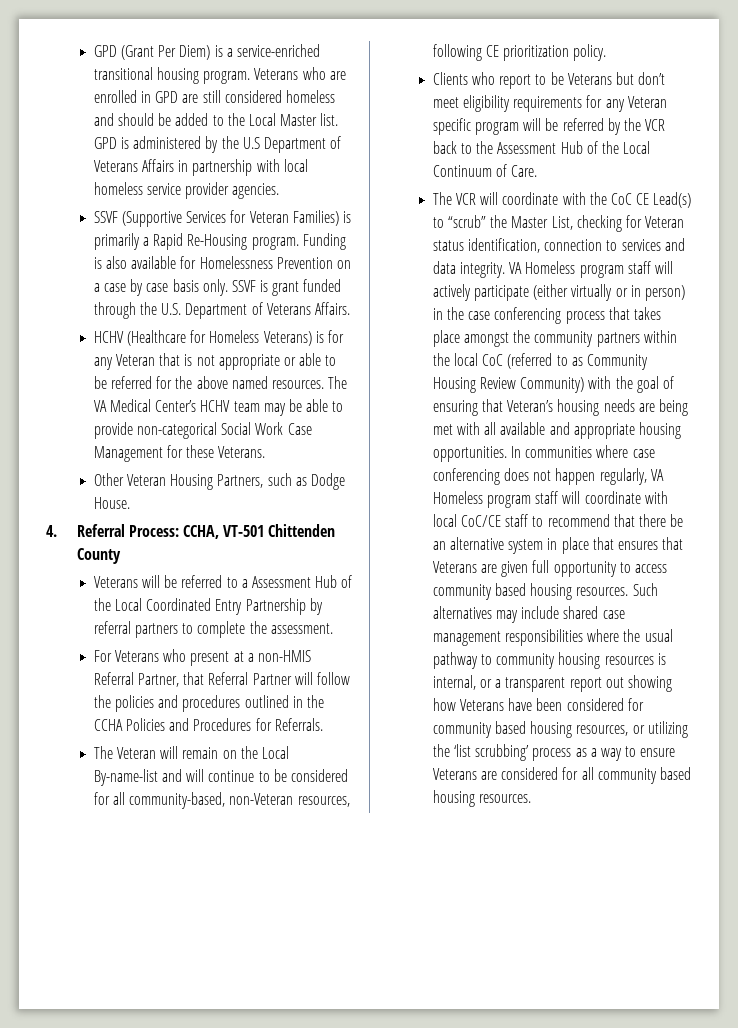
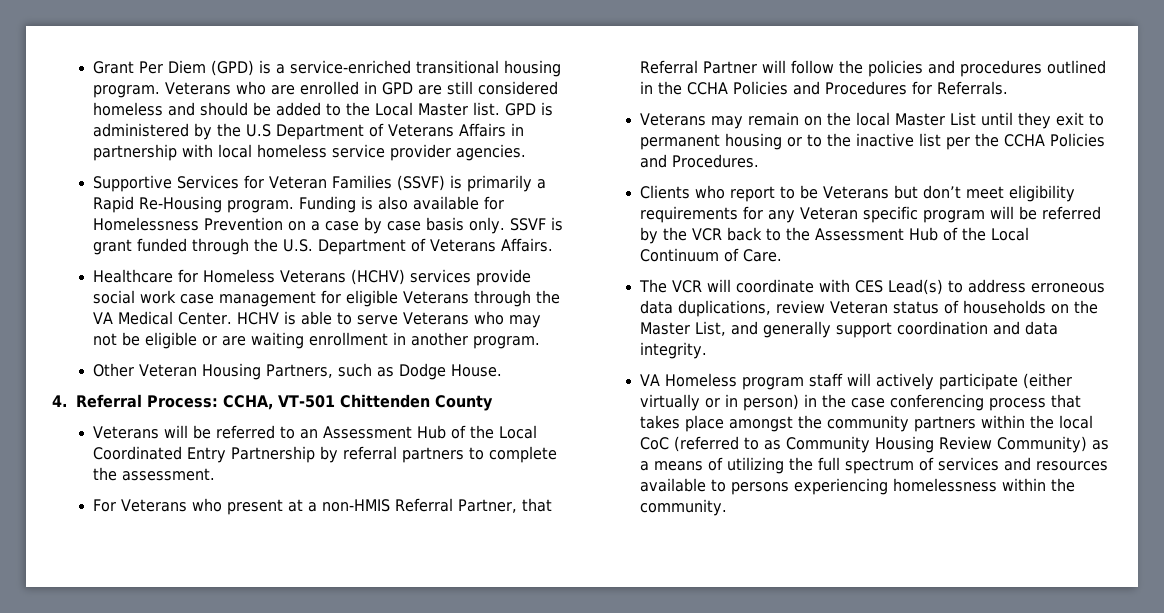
[93,45,211,60] GPD (Grant Per Diem) -> [93,60,255,76] Grant Per Diem (GPD)
[93,211,182,227] SSVF (Supportive -> [93,175,173,192] Supportive
[292,210,339,226] Families) -> [332,175,446,191] Families (SSVF)
[93,330,344,346] [93,353,337,370] [93,376,348,389] [93,399,344,416] [93,422,312,439] [93,445,266,462] HCHV (Healthcare for Homeless Veterans) is for any Veteran that is not appropriate or able to be referred for the above named resources. The VA Medical Center’s HCHV team may be able to provide non-categorical Social Work Case Management for these Veterans. -> [93,269,532,286] [93,290,561,307] [93,311,542,328] [93,332,541,349] Healthcare for Homeless Veterans (HCHV) services provide social work case management for eligible Veterans through the VA Medical Center. HCHV is able to serve Veterans who may not be eligible or are waiting enrollment in another program.
[241,579,248,588] a -> [300,429,319,439] an
[93,746,289,759] [93,769,348,786] [93,792,350,809] [432,44,607,61] The Veteran will remain on the Local By-name-list and will continue to be considered for all community-based, non-Veteran resources, following CE prioritization policy. -> [640,112,1105,129] [640,133,1106,150] [640,154,760,168] Veterans may remain on the local Master List until they exit to permanent housing or to the inactive list per the CCHA Policies and Procedures.
[589,192,692,208] [432,215,685,232] [432,238,661,253] the CoC CE Lead(s) to “scrub” the Master List, checking for Veteran status identification, connection to services -> [855,279,1106,295] [640,300,1099,317] [640,321,989,338] CES Lead(s) to address erroneous data duplications, review Veteran status of households on the Master List, and generally support coordination
(505, 270) none -> (708, 350) //
[588,376,674,393] [432,399,688,416] [432,422,681,439] [432,445,655,462] [432,468,664,485] [432,491,668,508] [432,514,684,527] [432,537,684,554] [432,560,667,577] [432,583,658,600] [432,606,625,623] [432,629,673,646] [432,652,666,669] [432,675,672,692] [432,698,644,711] [432,721,688,738] [432,744,676,761] [432,767,691,784] [432,790,531,807] with the goal of ensuring that Veteran’s housing needs are being met with all available and appropriate housing opportunities. In communities where case conferencing does not happen regularly, VA Homeless program staff will coordinate with local CoC/CE staff to recommend that there be an alternative system in place that ensures that Veterans are given full opportunity to access community based housing resources. Such alternatives may include shared case management responsibilities where the usual pathway to community housing resources is internal, or a transparent report out showing how Veterans have been considered for community based housing resources, or utilizing the ‘list scrubbing’ process as a way to ensure Veterans are considered for all community based housing resources. -> [1092,440,1110,450] [640,457,1109,474] [640,478,1076,495] [640,499,728,516] as a means of utilizing the full spectrum of services and resources available to persons experiencing homelessness within the community.

